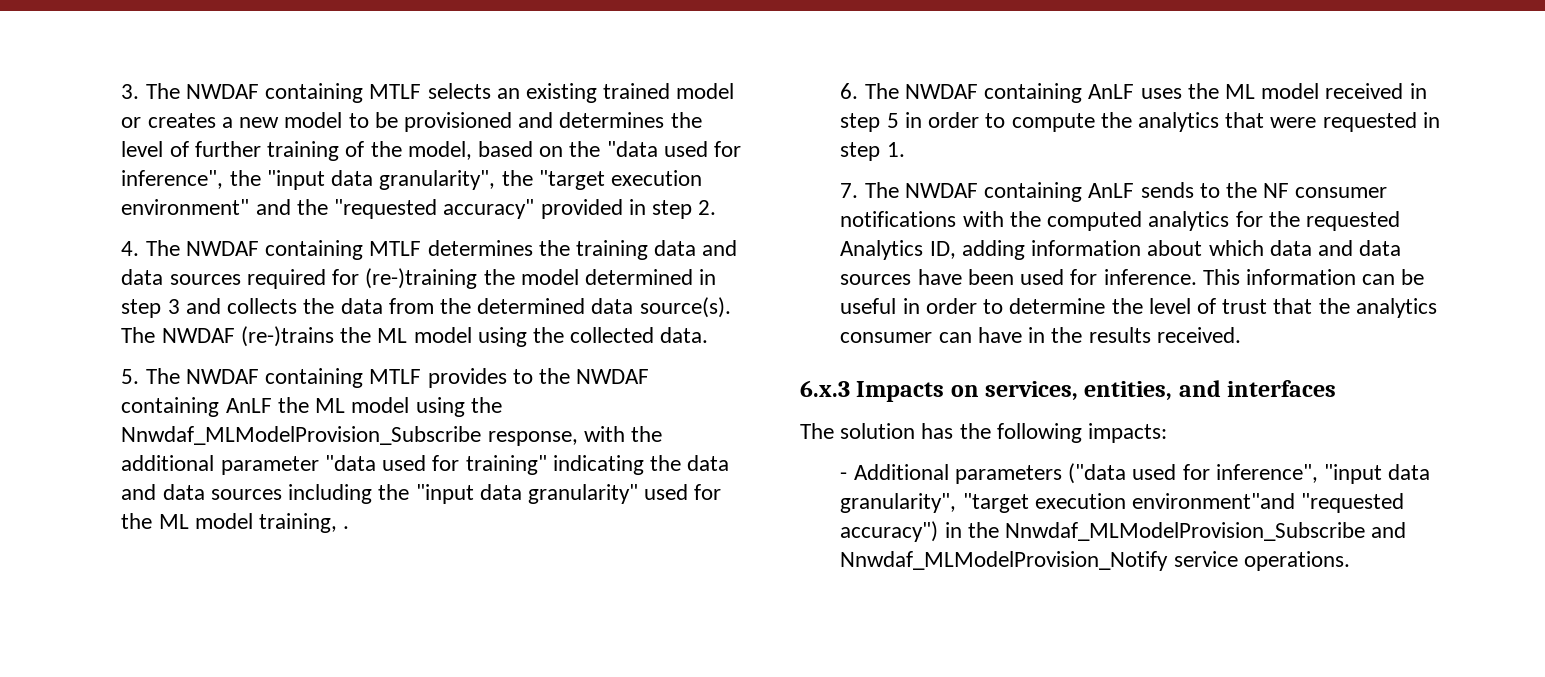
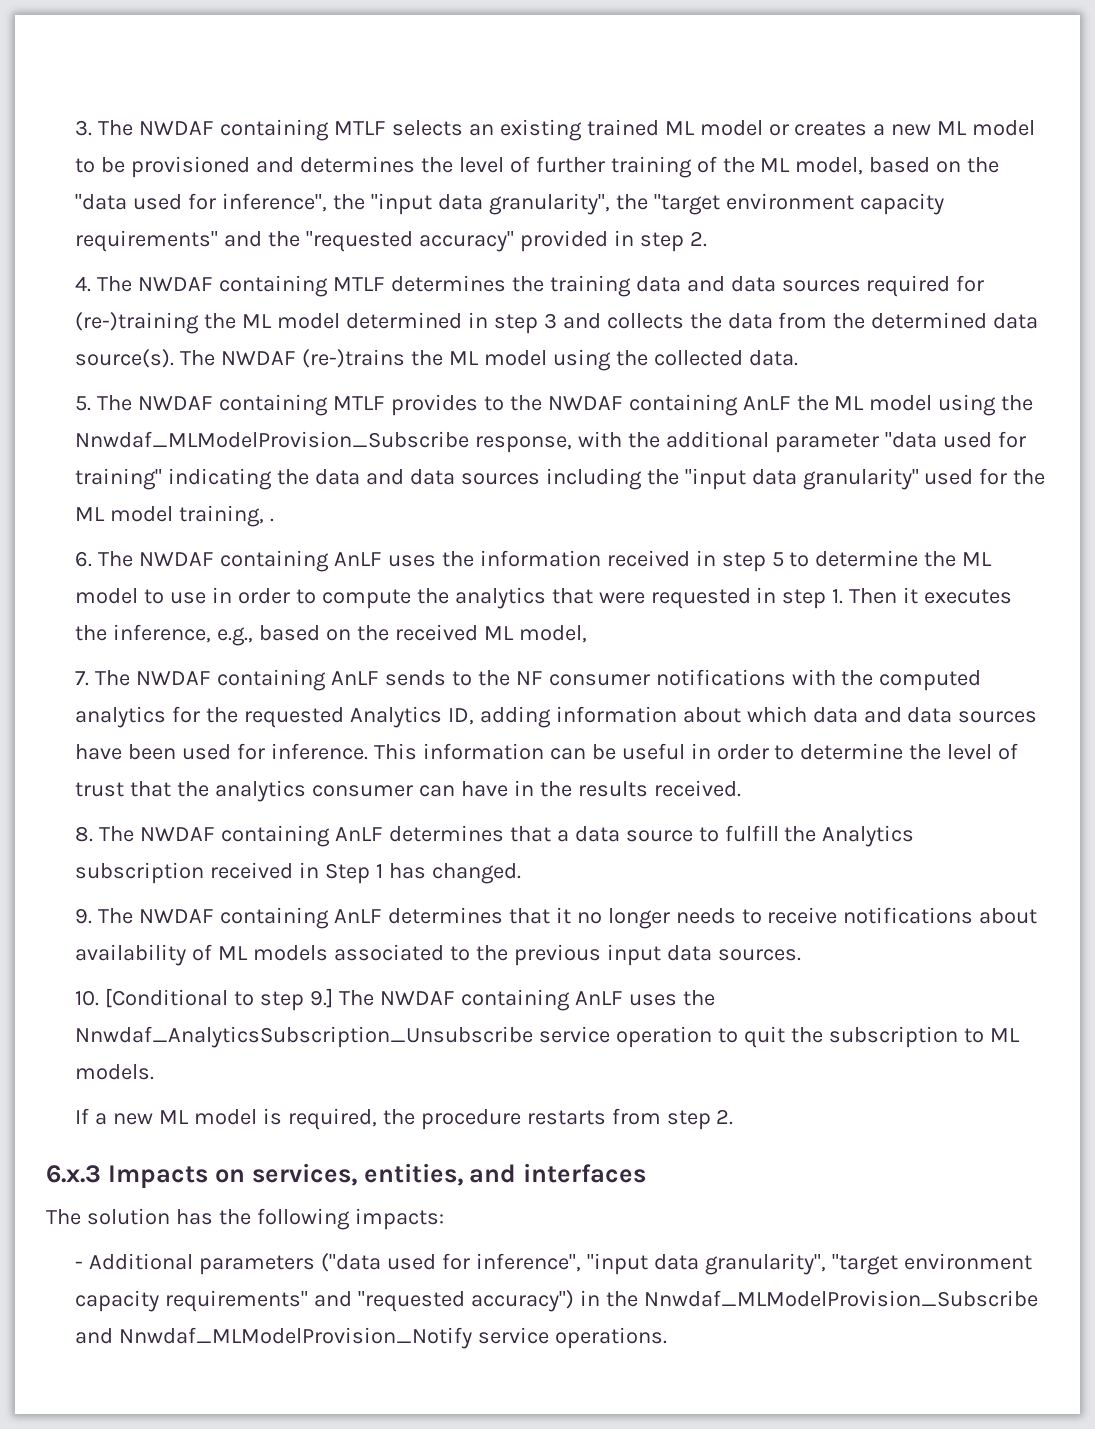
(671, 91) none -> [664,121,695,135] ML
(280, 122) none -> [937,121,968,135] ML
(402, 149) none -> [760,158,791,172] ML
[610,170,702,186] [121,199,250,215] execution environment" -> [725,193,944,215] [75,230,219,252] environment capacity requirements"
(515, 277) none -> [242,314,273,328] ML
[1224,83,1320,99] ML model -> [479,550,601,567] information
(899, 120) none -> [789,550,993,567] [75,588,207,604] to determine the ML model to use
(905, 149) none -> [849,587,1013,604] [75,624,587,646] Then it executes the inference, e.g., based on the received ML model,
(1241, 335) none -> [75,825,915,847] [75,862,521,884] [75,907,1038,929] [75,944,801,966] [75,988,715,1011] [75,1026,1020,1048] [75,1064,155,1080] [75,1108,734,1130] // 8. The NWDAF containing AnLF determines that a data source to fulfill the Analytics subscription received in Step 1 has changed. // 9. The NWDAF containing AnLF determines that it no longer needs to receive notifications about availability of ML models associated to the previous input data sources. // 10. [Conditional to step 9.] The NWDAF containing AnLF uses the Nnwdaf_AnalyticsSubscription_Unsubscribe service operation to quit the subscription to ML models. // If a new ML model is required, the procedure restarts from step 2.
[1034,493,1296,509] execution environment"and -> [903,1253,1032,1270] [75,1290,353,1312] environment capacity requirements" and

